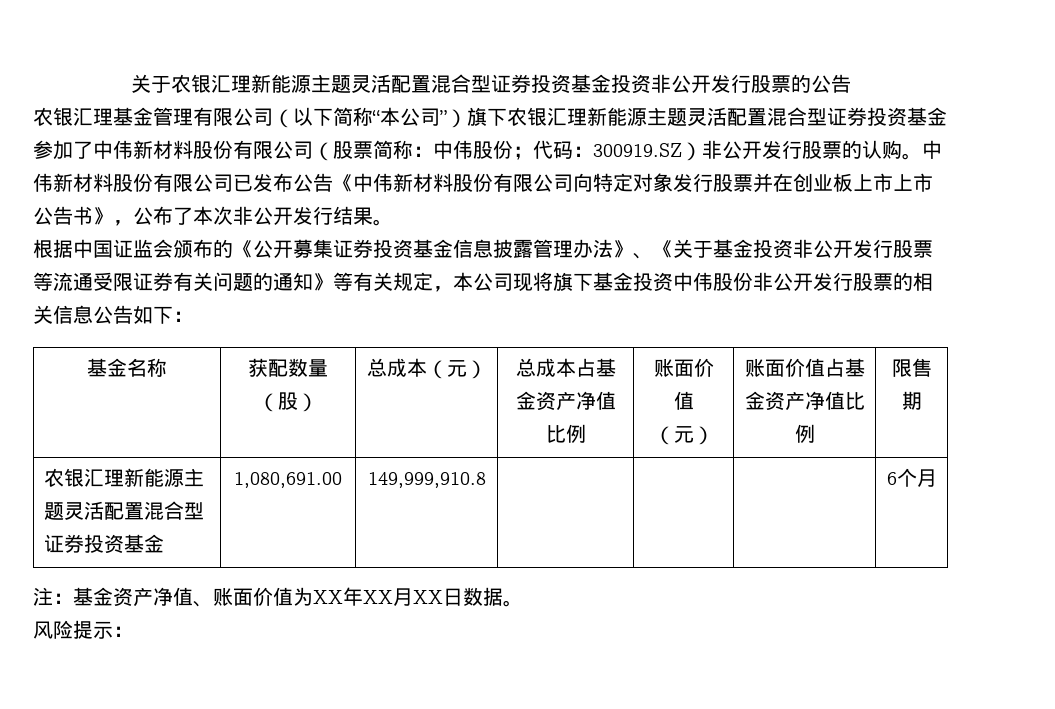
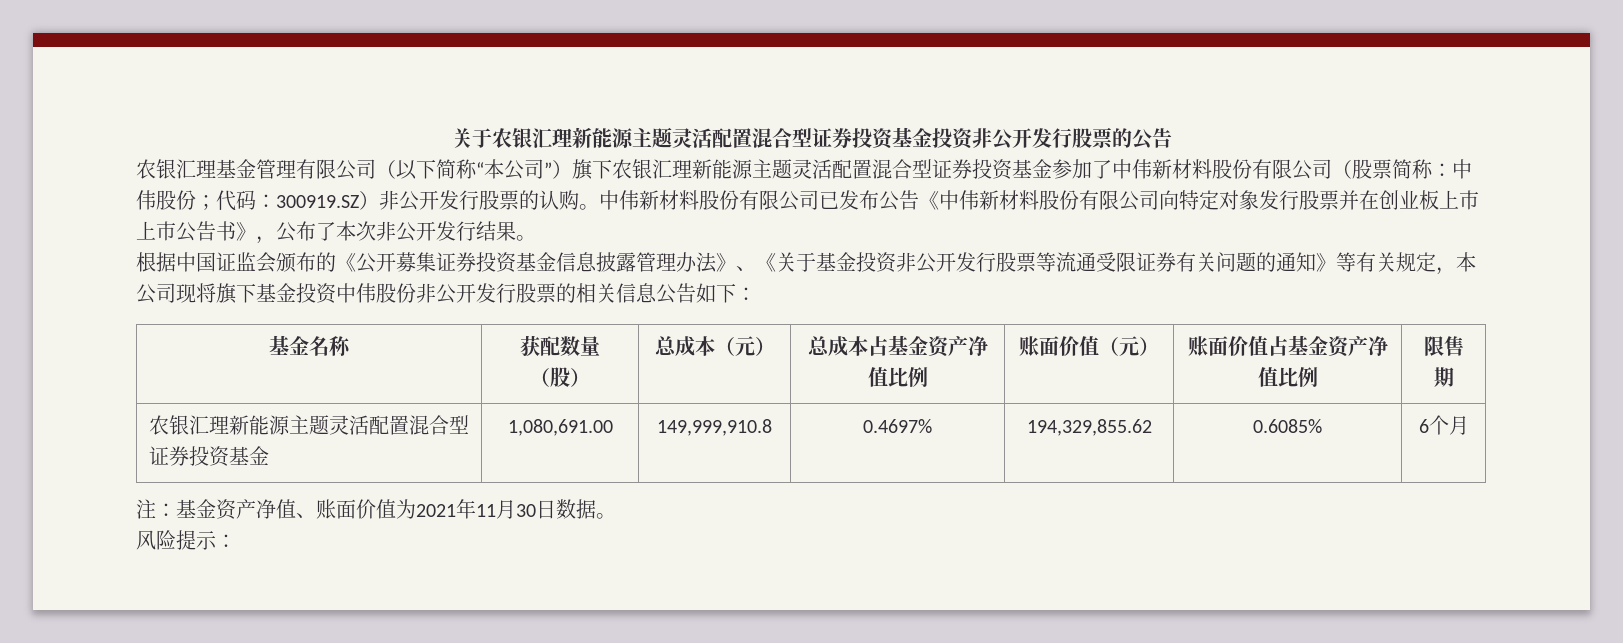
(486, 480) | | -> [863,419,932,433] [1026,419,1152,436] [1253,419,1322,433] 0.4697% | 194,329,855.62 | 0.6085%
[313,587,443,606] XX年XX月XX -> [416,499,536,519] 2021年11月30

